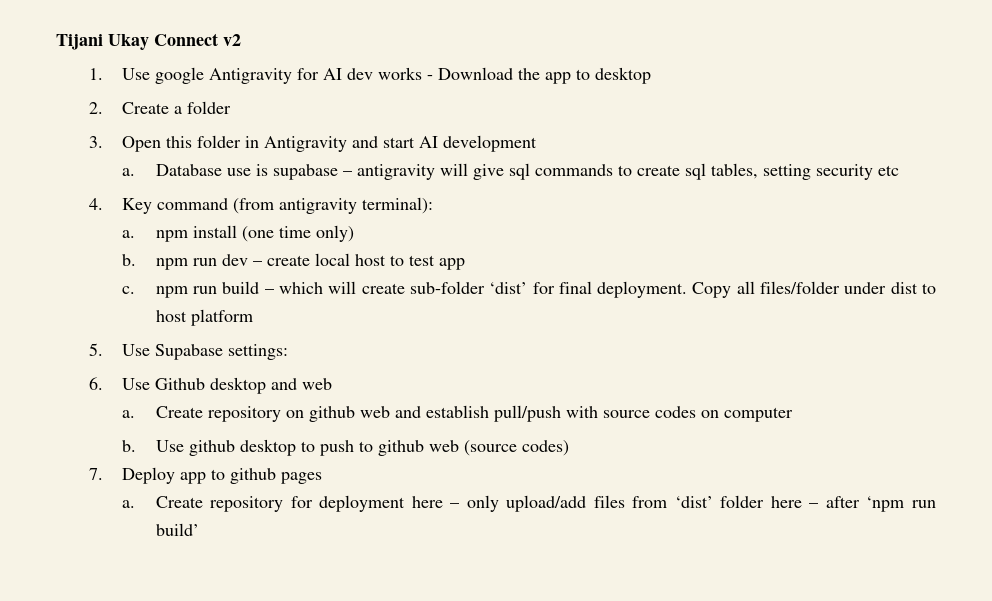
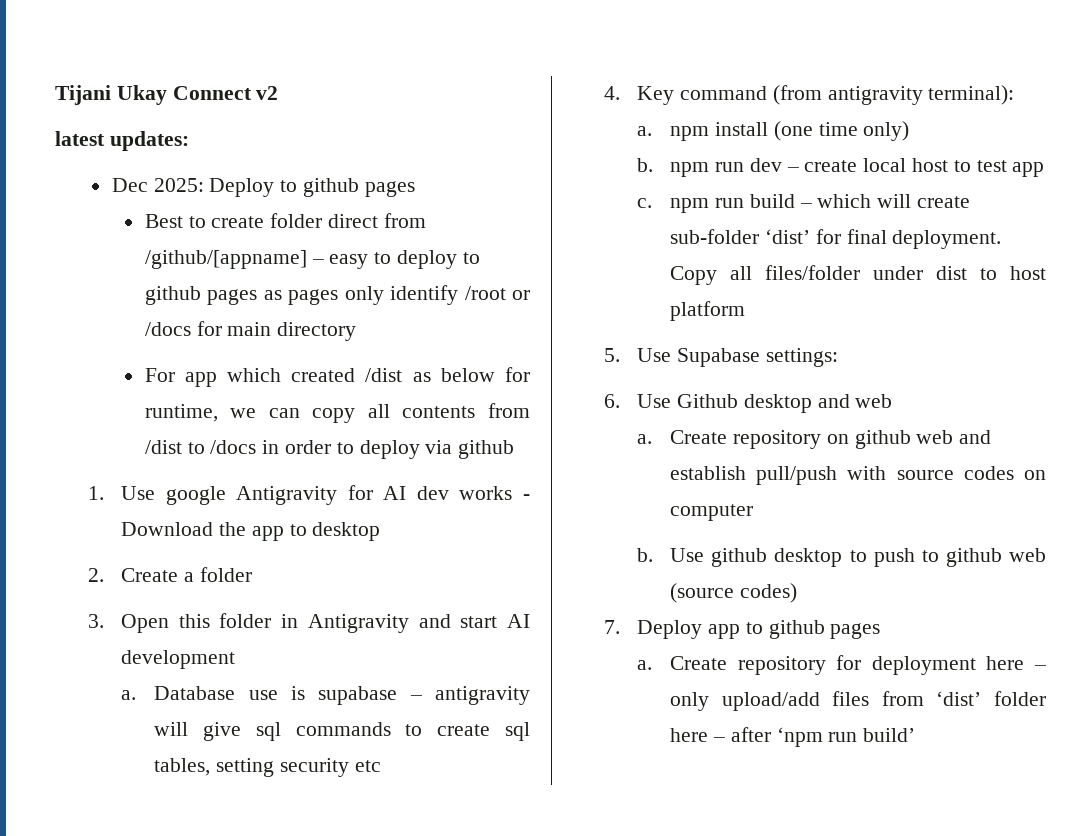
(241, 40) none -> [55,131,189,151] [111,178,415,197] [144,213,426,228] [144,250,480,269] [144,285,531,305] [144,321,357,341] [144,367,531,387] [144,403,530,423] [144,440,515,459] // latest updates: // Dec 2025: Deploy to github pages // Best to create folder direct from /github/[appname] – easy to deploy to github pages as pages only identify /root or /docs for main directory // For app which created /dist as below for runtime, we can copy all contents from /dist to /docs in order to deploy via github

